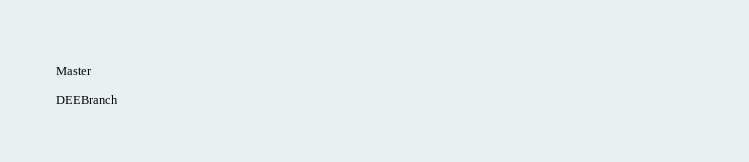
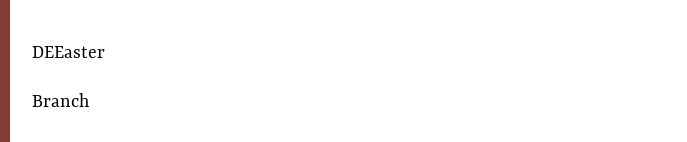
[56,67,92,75] [56,95,118,104] Master // DEEBranch -> [32,46,105,58] [32,93,89,107] DEEaster // Branch

